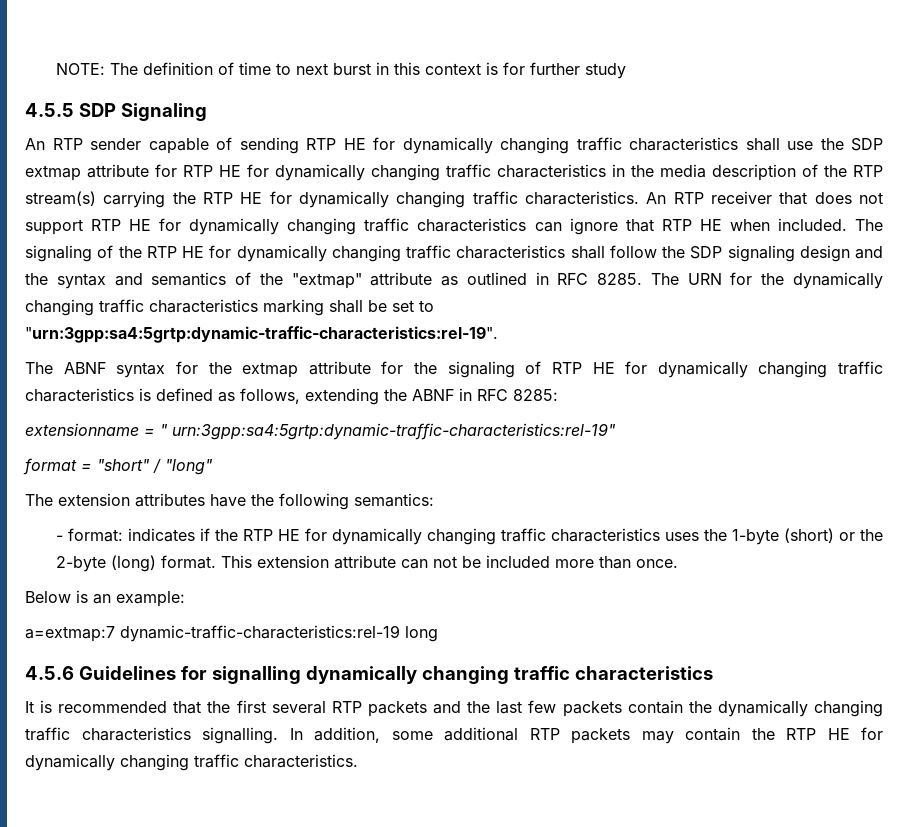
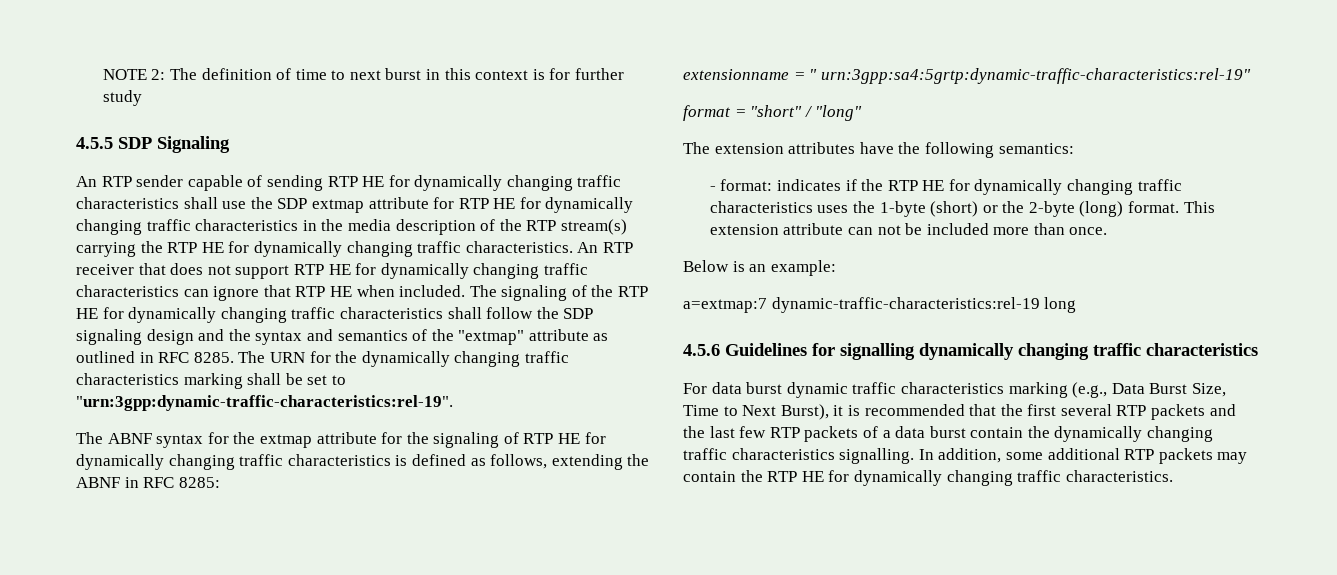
[55,63,105,75] NOTE: -> [102,69,166,80] NOTE 2:
[25,326,498,343] "urn:3gpp:sa4:5grtp:dynamic-traffic-characteristics:rel-19". -> [76,395,453,411] "urn:3gpp:dynamic-traffic-characteristics:rel-19".
[25,701,34,713] It -> [683,382,1226,398] [683,404,844,420] For data burst dynamic traffic characteristics marking (e.g., Data Burst Size, Time to Next Burst), it
[562,701,622,717] packets -> [769,426,966,442] RTP packets of a data burst

